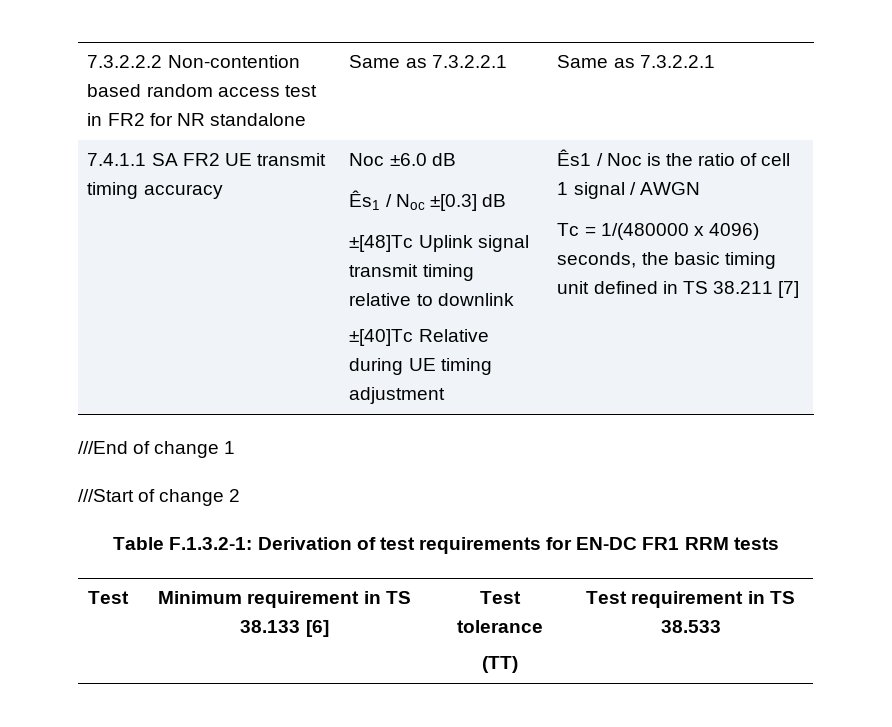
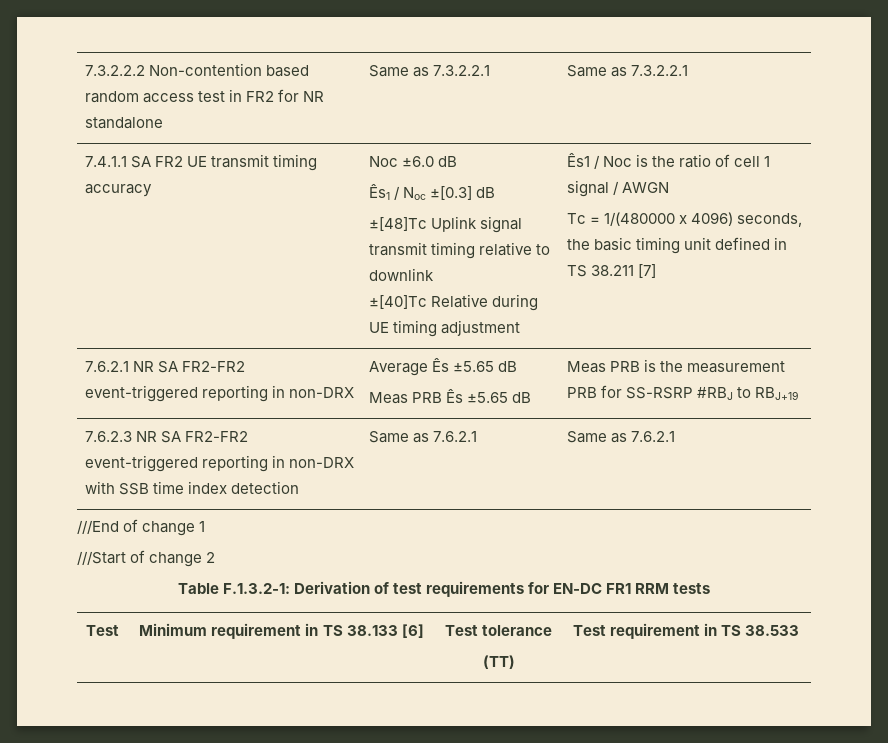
(800, 289) none -> [84,361,246,373] [84,385,355,402] [368,357,518,376] [368,388,532,404] [566,359,786,373] [566,385,800,400] [84,431,249,443] [84,455,355,472] [84,481,300,495] [368,431,478,443] [566,431,676,443] // 7.6.2.1 NR SA FR2-FR2 event-triggered reporting in non-DRX | Average Ês ±5.65 dB // Meas PRB Ês ±5.65 dB | Meas PRB is the measurement PRB for SS-RSRP #RBJ to RBJ+19 // 7.6.2.3 NR SA FR2-FR2 event-triggered reporting in non-DRX with SSB time index detection | Same as 7.6.2.1 | Same as 7.6.2.1

